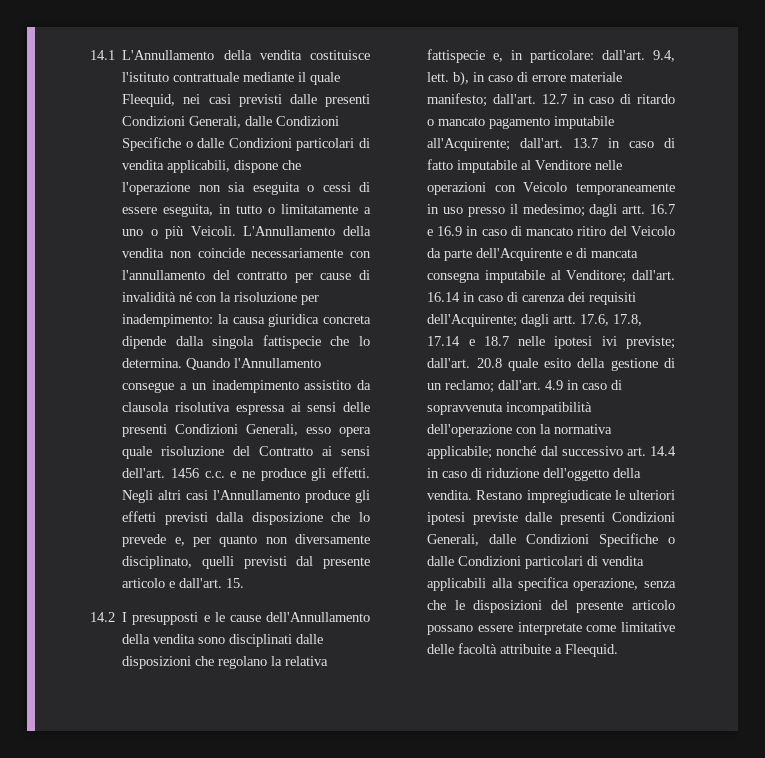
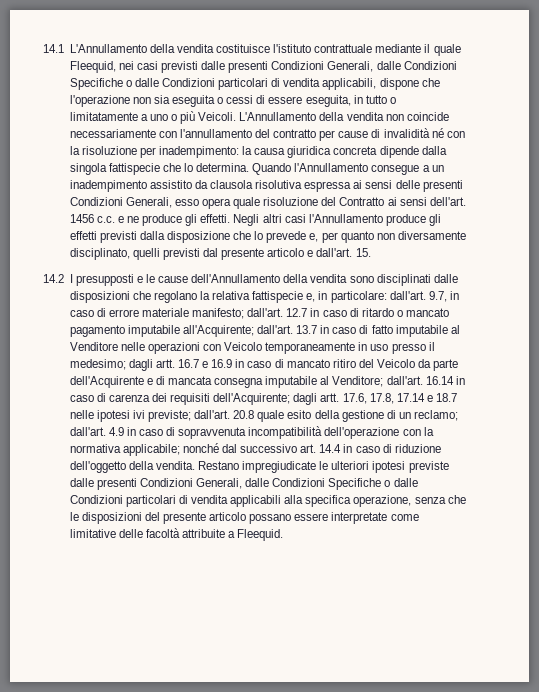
[653,50,675,62] [427,71,470,86] 9.4, lett. b), -> [428,291,447,302] 9.7,

